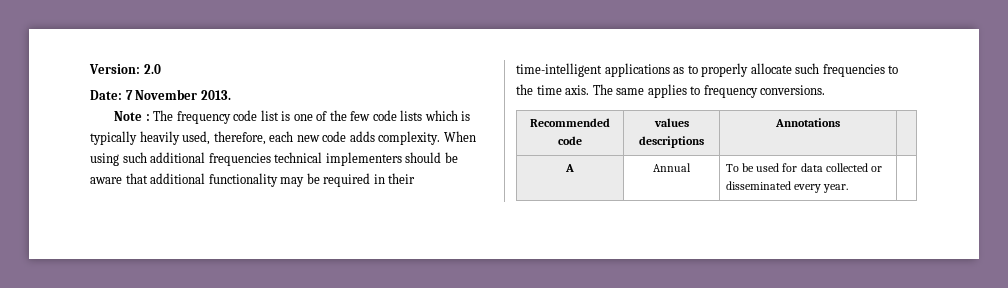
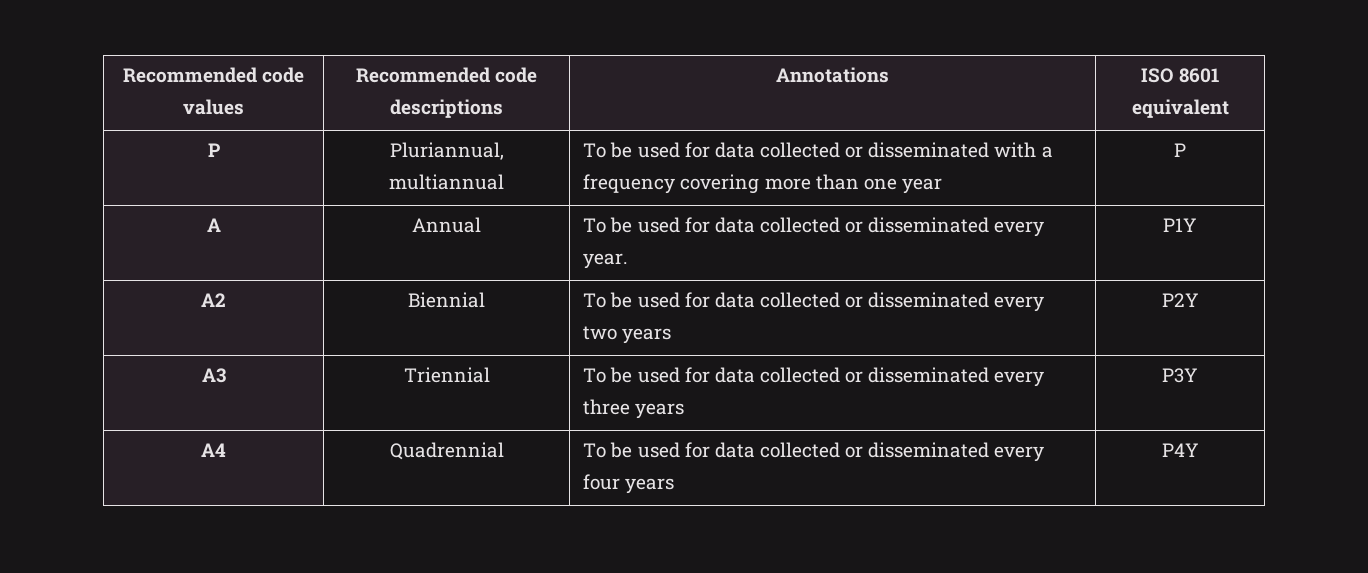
[89,64,161,74] [90,89,231,100] [114,110,471,124] [90,131,476,145] [90,152,458,166] [90,173,416,187] [516,63,899,77] [516,84,826,98] [530,118,610,127] [558,136,582,145] [653,118,689,127] Version: 2.0 // Date: 7 November 2013. // Note : The frequency code list is one of the few code lists which is typically heavily used, therefore, each new code adds complexity. When using such additional frequencies technical implementers should be aware that additional functionality may be required in their time-intelligent applications as to properly allocate such frequencies to the time axis. The same applies to frequency conversions. // Recommended code | values -> [122,67,305,83] [183,99,244,115] [355,67,538,83] Recommended code values | Recommended code
(840, 122) none -> [1141,68,1219,83] [1131,99,1229,118] [207,143,220,157] [389,142,504,160] [389,174,504,190] [583,142,1053,158] [583,174,942,194] [1174,143,1186,157] ISO 8601 equivalent // P | Pluriannual, multiannual | To be used for data collected or disseminated with a frequency covering more than one year | P
(849, 188) none -> [1163,218,1197,232] [201,293,226,307] [408,292,485,308] [583,292,1045,312] [583,326,672,344] [1161,293,1199,307] [201,368,226,383] [403,367,490,383] [583,367,1045,387] [583,399,685,419] [1162,368,1198,383] [201,443,226,457] [389,442,504,460] [583,442,1045,462] [583,474,675,494] [1161,443,1199,457] P1Y // A2 | Biennial | To be used for data collected or disseminated every two years | P2Y // A3 | Triennial | To be used for data collected or disseminated every three years | P3Y // A4 | Quadrennial | To be used for data collected or disseminated every four years | P4Y

